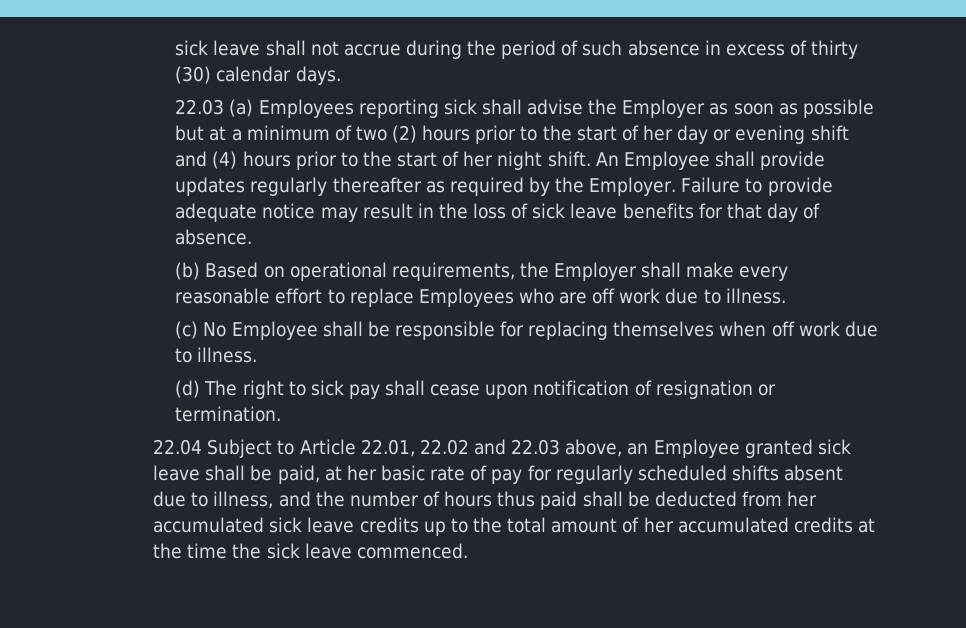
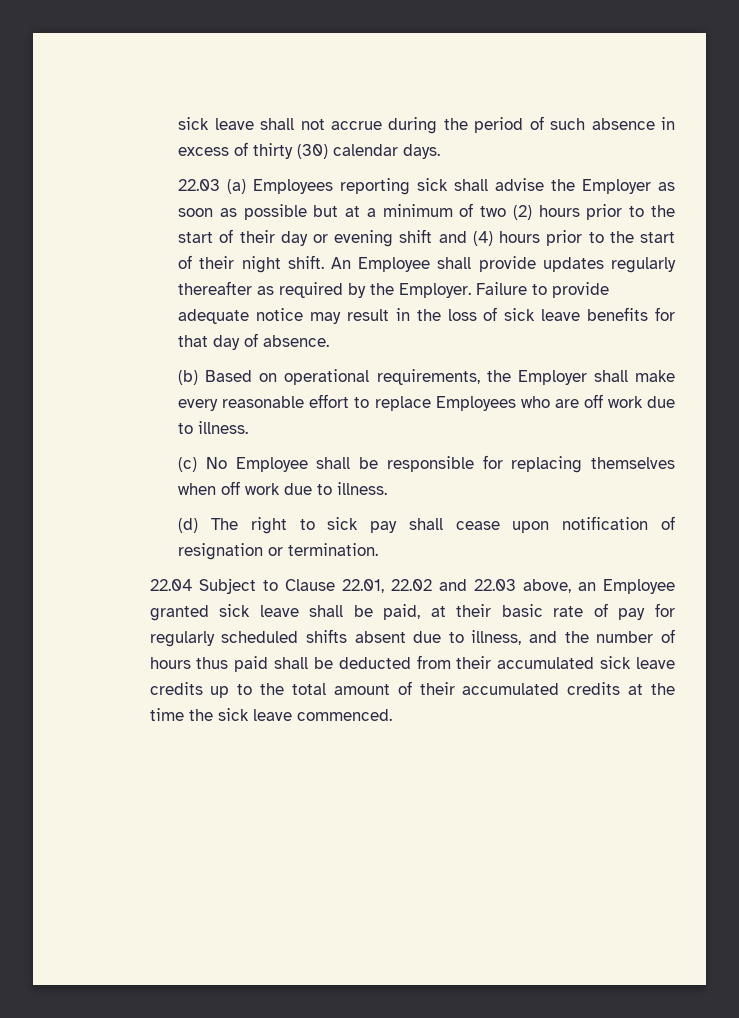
[642,125,673,141] her -> [239,230,275,243] their
[463,151,494,167] her -> [199,256,235,269] their
[299,439,356,455] Article -> [284,579,335,591] Clause
[346,465,377,481] her -> [456,604,492,617] their
[787,491,818,507] her -> [456,656,492,669] their
[643,517,674,533] her -> [419,682,455,695] their

